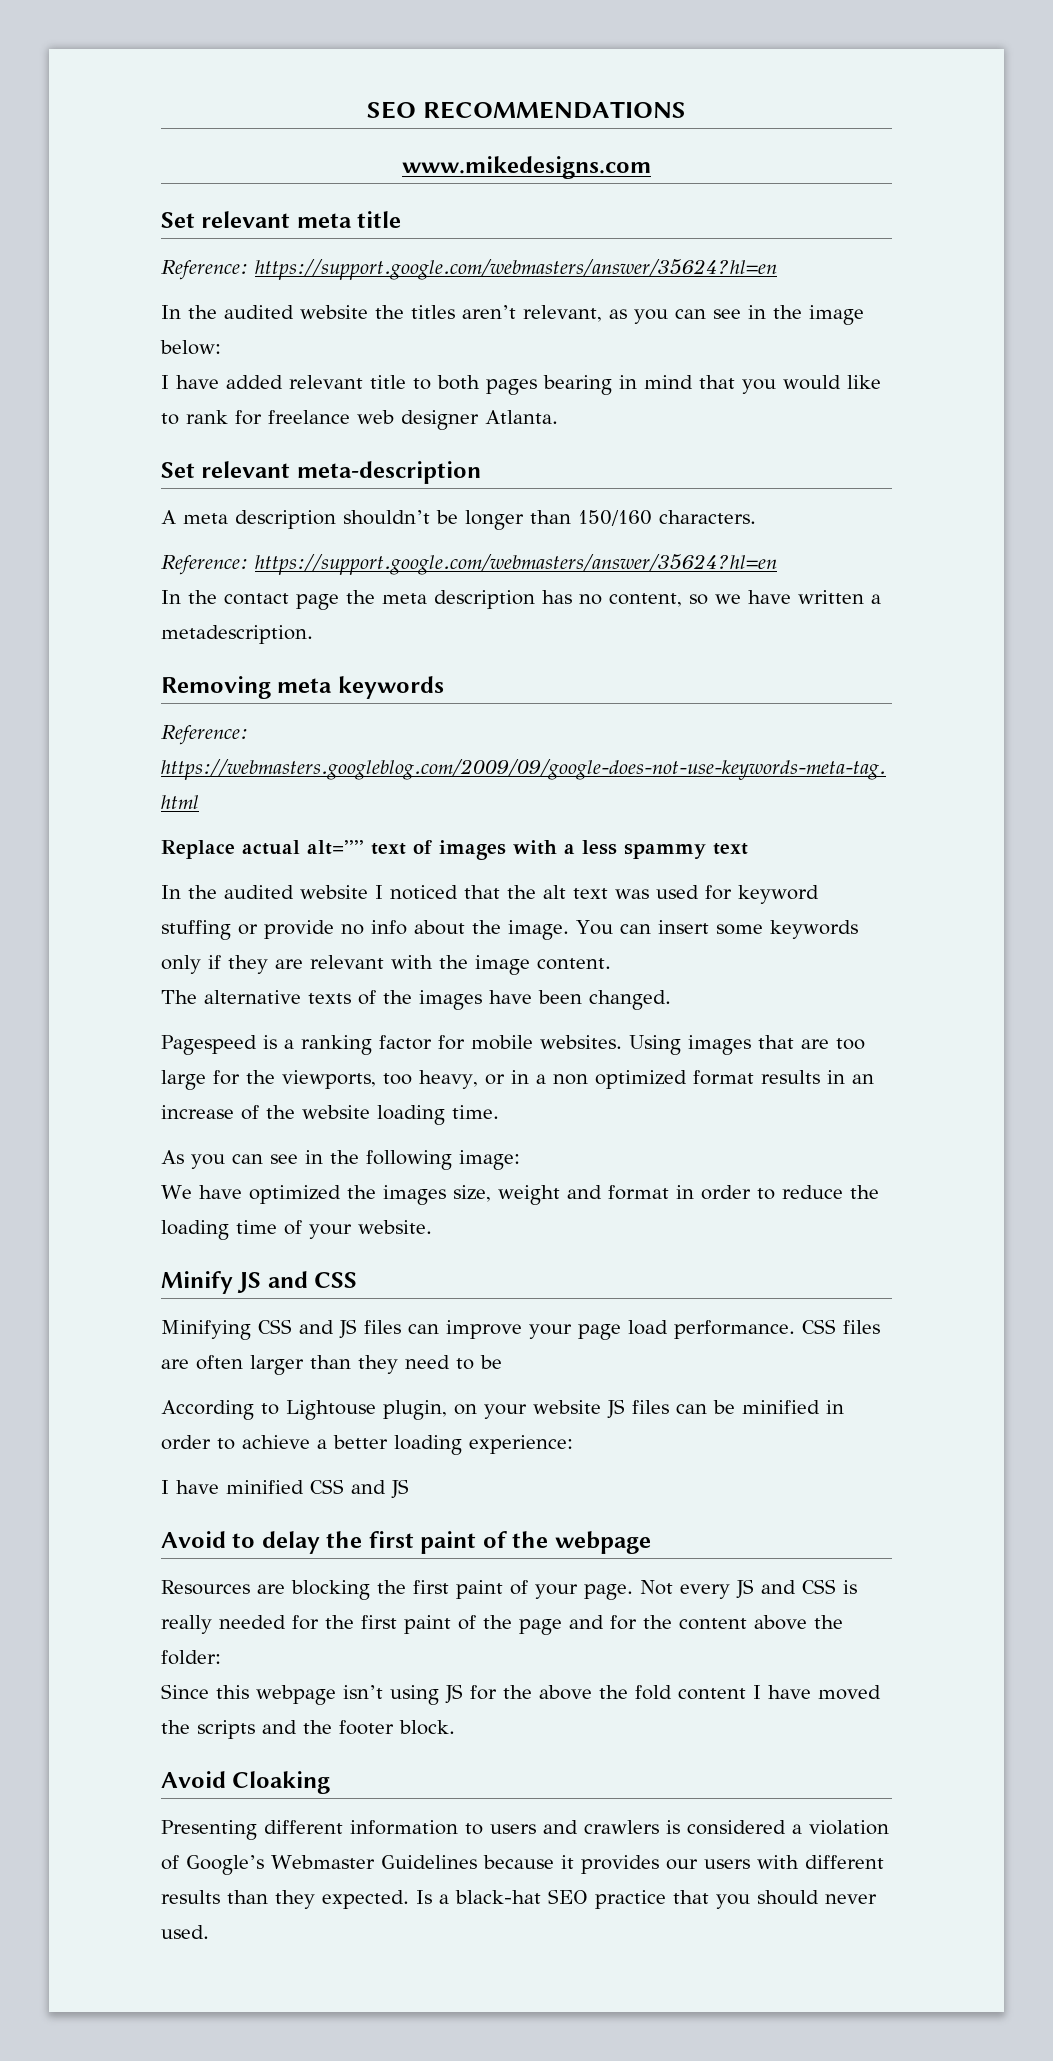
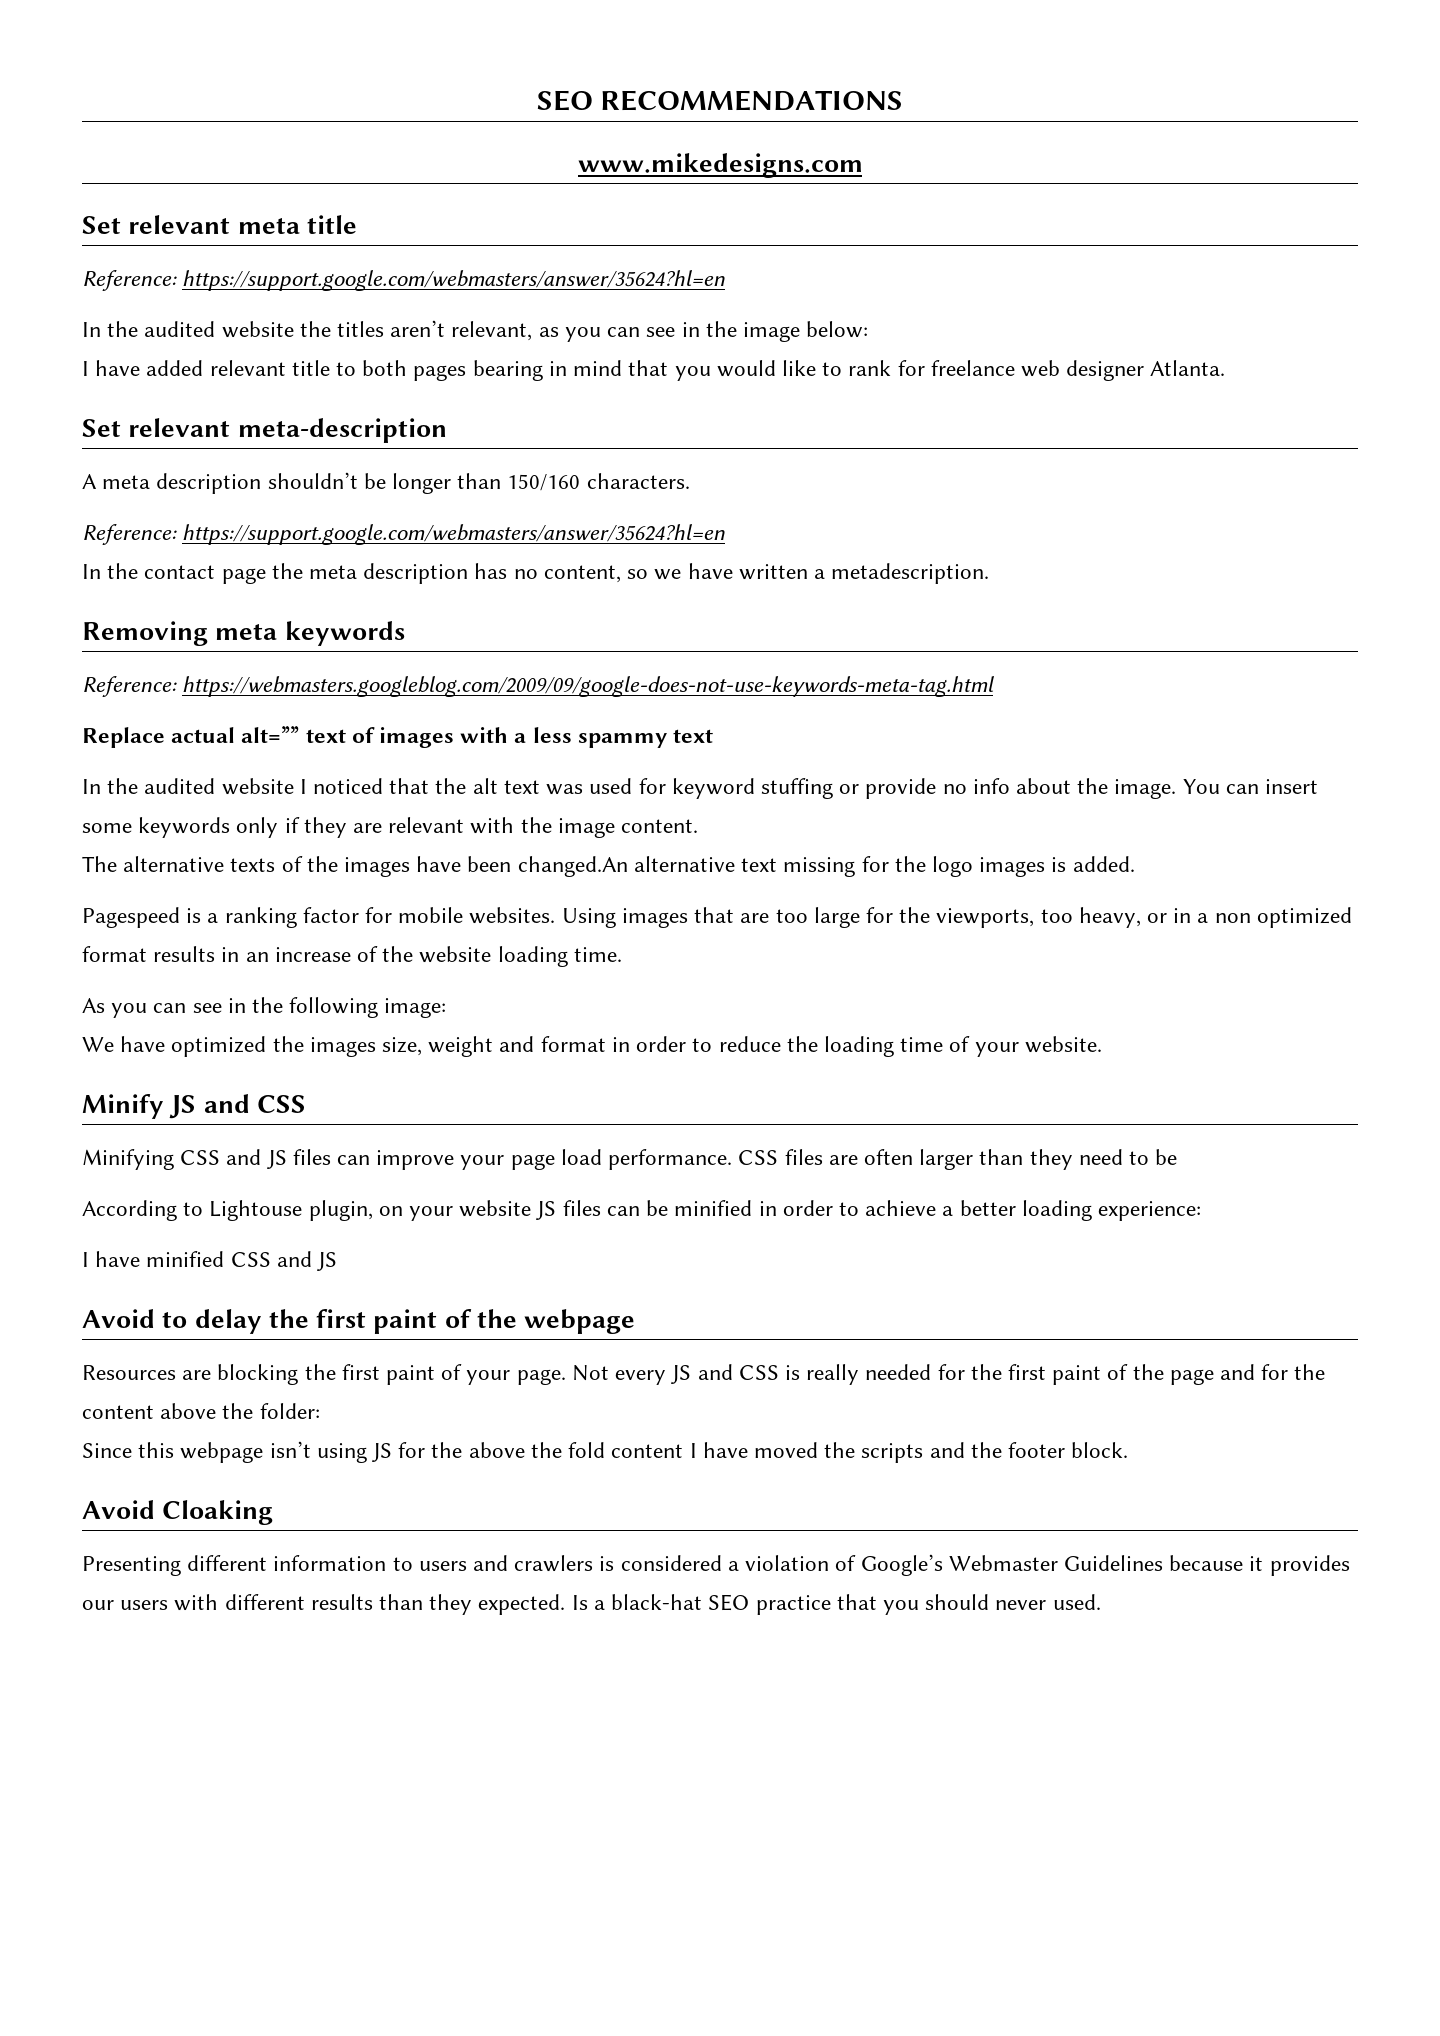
[589,990,671,1010] changed. -> [517,856,1135,877] changed.An alternative text missing for the logo images is added.

